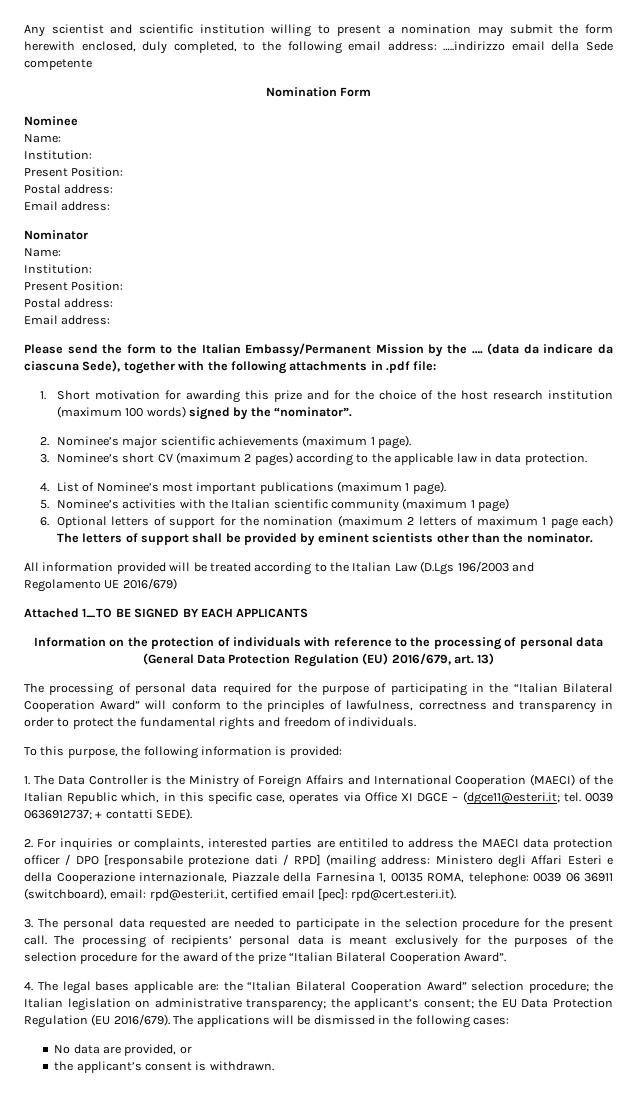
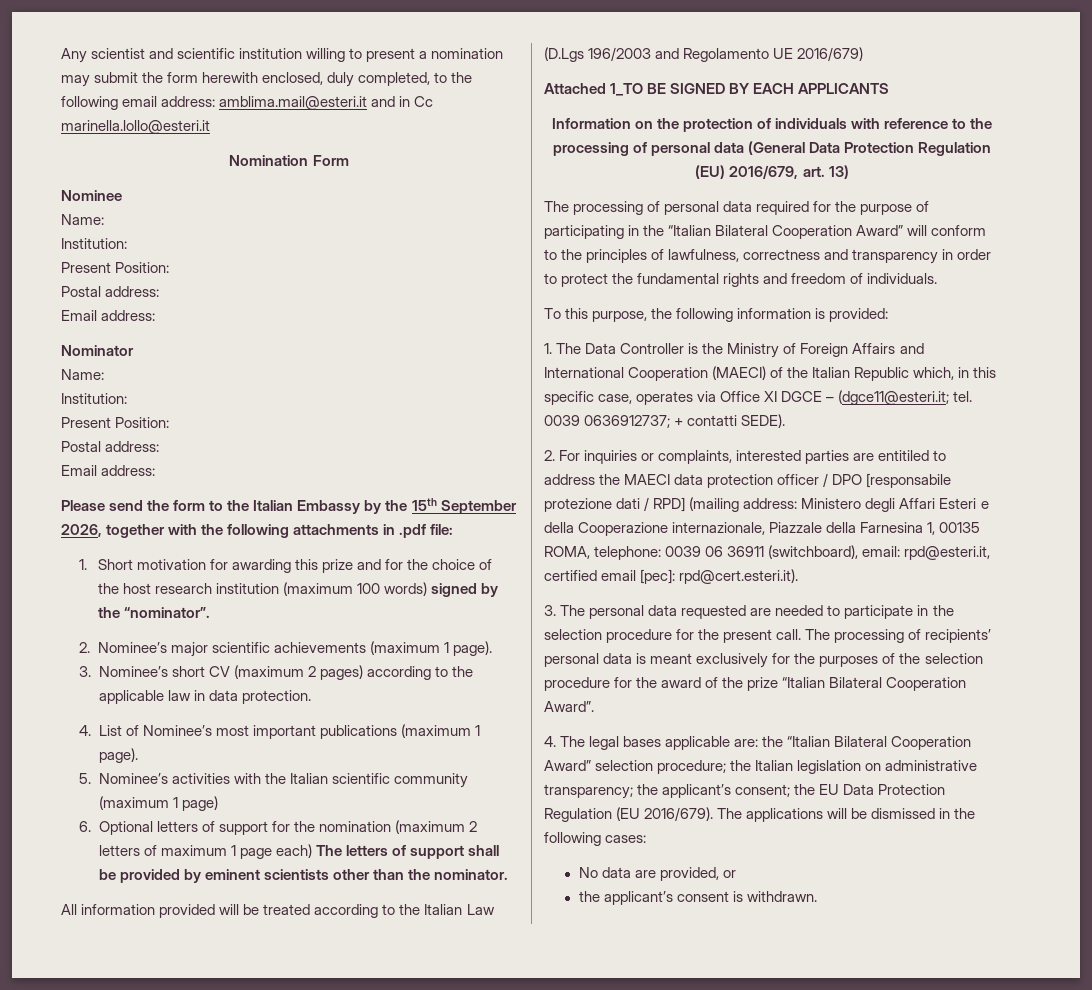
[443,41,613,51] [24,59,92,70] …..indirizzo email della Sede competente -> [219,96,434,110] [61,120,210,134] amblima.mail@esteri.it and in Cc marinella.lollo@esteri.it
[245,343,614,357] [24,360,121,372] Embassy/Permanent Mission by the …. (data da indicare da ciascuna Sede), -> [297,498,517,514] [61,524,102,537] Embassy by the 15th September 2026,

